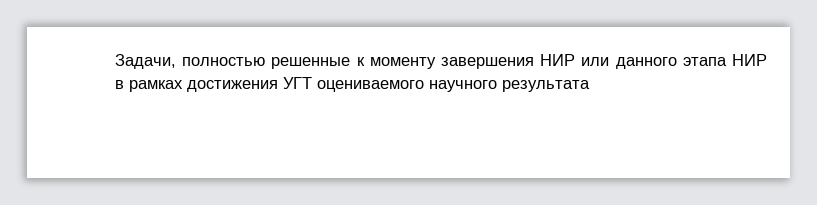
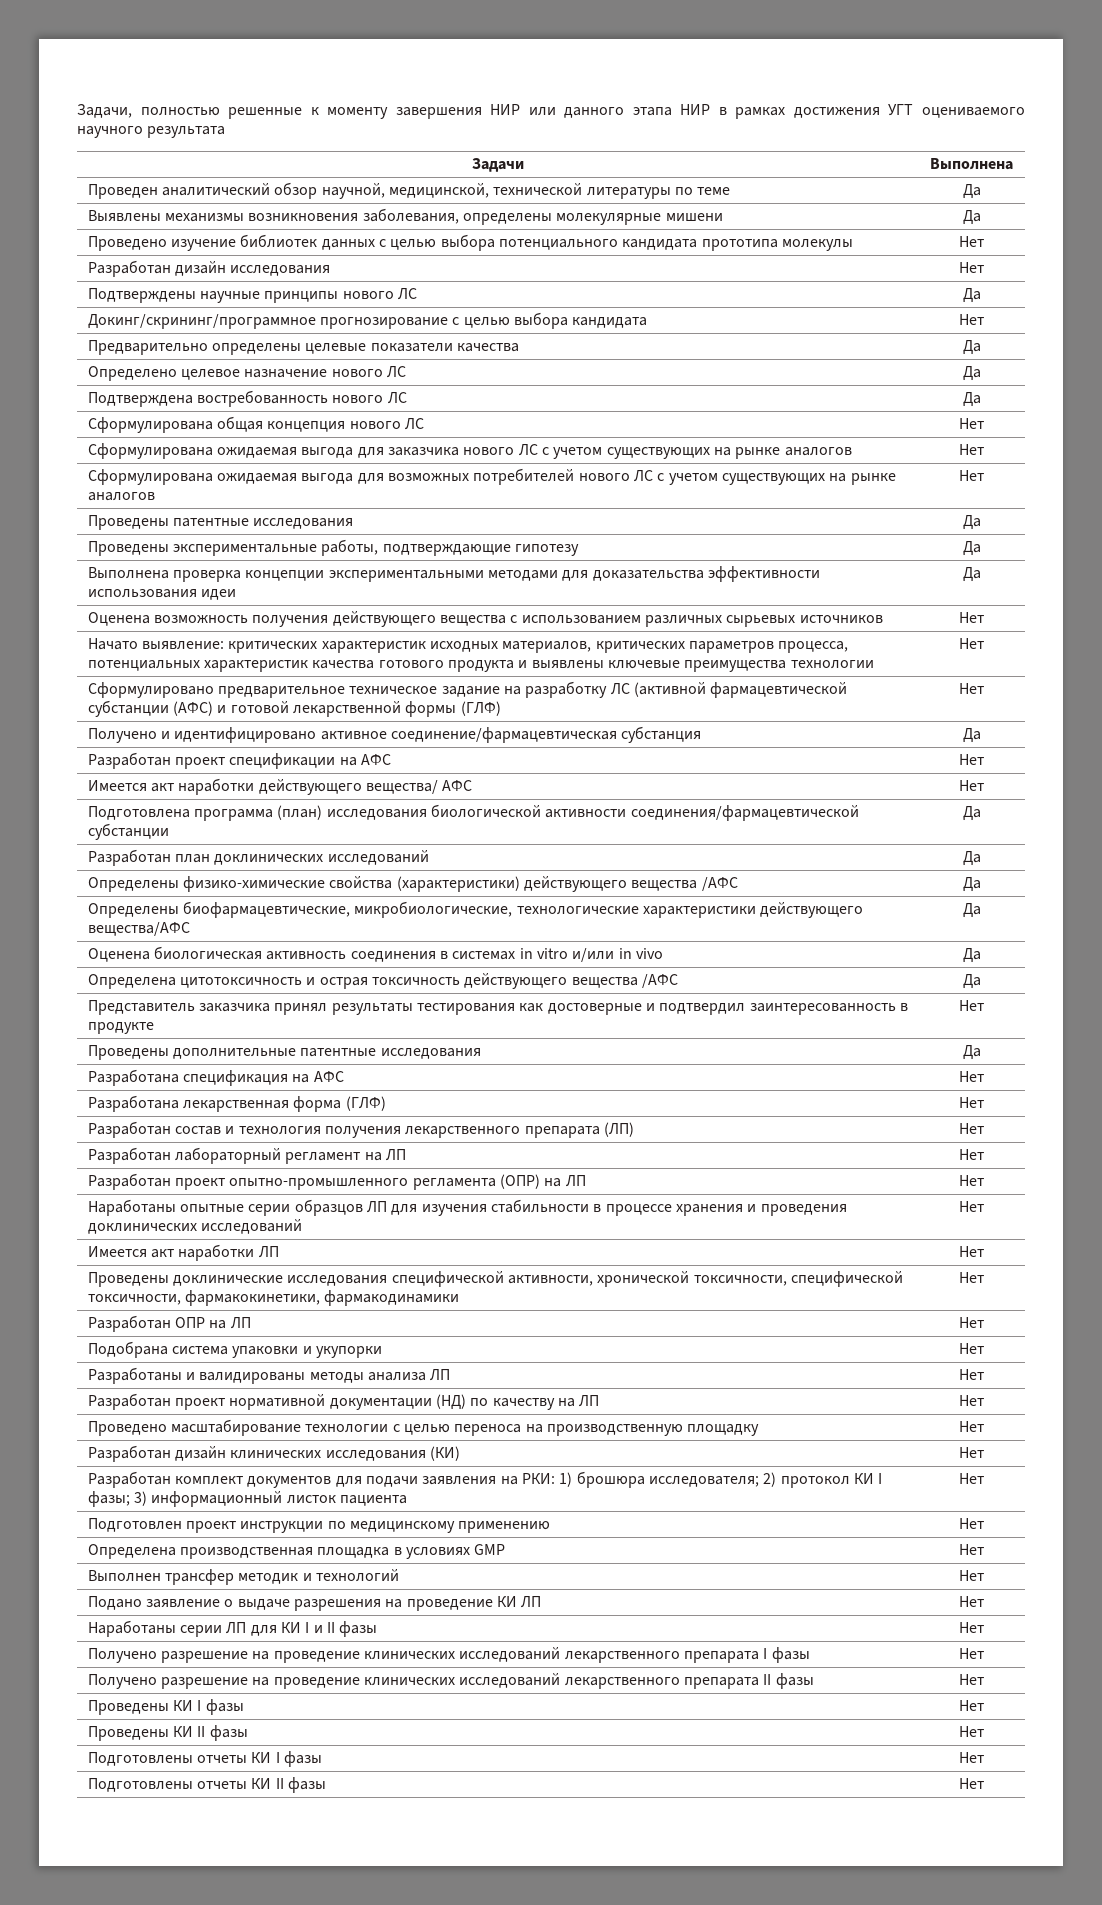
(590, 86) none -> [472,158,524,172] [930,158,1013,170] [87,182,731,199] [962,184,981,199] [87,208,723,225] [962,210,981,225] [87,234,853,251] [959,236,984,247] [87,260,331,277] [959,262,984,273] [87,288,417,303] [962,288,981,303] [87,312,648,329] [959,314,984,325] [87,340,519,355] [962,340,981,355] [87,366,406,381] [962,366,981,381] [87,390,407,407] [962,392,981,407] [87,416,424,433] [959,418,984,429] [87,443,852,459] [959,444,984,455] [87,468,896,485] [87,492,155,501] [959,470,984,481] [87,515,354,530] [962,515,981,530] [87,539,579,556] [962,541,981,556] [87,566,820,582] [87,589,236,600] [962,567,981,582] [87,611,883,627] [959,612,984,623] [87,638,849,653] [87,660,874,672] [959,638,984,649] [87,681,848,698] [87,700,501,717] [959,683,984,694] [87,726,702,743] [962,728,981,743] [87,752,391,769] [959,754,984,765] [87,778,473,795] [959,780,984,791] [87,804,859,821] [87,823,169,840] [962,806,981,821] [87,849,429,866] [962,851,981,866] [87,876,738,892] [962,877,981,892] [87,901,864,918] [87,922,190,936] [962,903,981,918] [87,946,663,962] [962,948,981,963] [87,973,678,989] [962,974,981,989] [87,1000,908,1015] [87,1022,154,1034] [959,1000,984,1011] [87,1045,481,1060] [962,1045,981,1060] [87,1069,344,1086] [959,1071,984,1082] [87,1095,386,1112] [959,1097,984,1108] [87,1121,634,1138] [959,1123,984,1134] [87,1147,406,1164] [959,1149,984,1160] [87,1173,586,1190] [959,1175,984,1186] [87,1199,847,1216] [87,1219,302,1234] [959,1201,984,1212] [87,1244,279,1261] [959,1246,984,1257] [87,1271,903,1287] [87,1290,460,1306] [959,1272,984,1283] [87,1315,251,1332] [959,1317,984,1328] [87,1341,382,1358] [959,1343,984,1354] [87,1367,451,1384] [959,1369,984,1380] [87,1393,600,1410] [959,1395,984,1406] [87,1419,760,1436] [959,1421,984,1432] [87,1445,460,1462] [959,1447,984,1458] [87,1471,883,1488] [87,1491,407,1507] [959,1473,984,1484] [87,1518,551,1533] [959,1518,984,1529] [87,1544,506,1559] [959,1544,984,1555] [87,1569,399,1585] [959,1570,984,1581] [87,1596,542,1611] [959,1596,984,1607] [87,1620,378,1637] [959,1622,984,1633] [87,1647,810,1663] [959,1648,984,1659] [87,1673,814,1689] [959,1674,984,1685] [87,1699,244,1715] [959,1700,984,1711] [87,1725,248,1741] [959,1726,984,1737] [87,1751,322,1767] [959,1752,984,1763] [87,1777,326,1793] [959,1778,984,1789] // Задачи | Выполнена // Проведен аналитический обзор научной, медицинской, технической литературы по теме | Да // Выявлены механизмы возникновения заболевания, определены молекулярные мишени | Да // Проведено изучение библиотек данных с целью выбора потенциального кандидата прототипа молекулы | Нет // Разработан дизайн исследования | Нет // Подтверждены научные принципы нового ЛС | Да // Докинг/скрининг/программное прогнозирование с целью выбора кандидата | Нет // Предварительно определены целевые показатели качества | Да // Определено целевое назначение нового ЛС | Да // Подтверждена востребованность нового ЛС | Да // Сформулирована общая концепция нового ЛС | Нет // Сформулирована ожидаемая выгода для заказчика нового ЛС с учетом существующих на рынке аналогов | Нет // Сформулирована ожидаемая выгода для возможных потребителей нового ЛС с учетом существующих на рынке аналогов | Нет // Проведены патентные исследования | Да // Проведены экспериментальные работы, подтверждающие гипотезу | Да // Выполнена проверка концепции экспериментальными методами для доказательства эффективности использования идеи | Да // Оценена возможность получения действующего вещества с использованием различных сырьевых источников | Нет // Начато выявление: критических характеристик исходных материалов, критических параметров процесса, потенциальных характеристик качества готового продукта и выявлены ключевые преимущества технологии | Нет // Сформулировано предварительное техническое задание на разработку ЛС (активной фармацевтической субстанции (АФС) и готовой лекарственной формы (ГЛФ) | Нет // Получено и идентифицировано активное соединение/фармацевтическая субстанция | Да // Разработан проект спецификации на АФС | Нет // Имеется акт наработки действующего вещества/ АФС | Нет // Подготовлена программа (план) исследования биологической активности соединения/фармацевтической субстанции | Да // Разработан план доклинических исследований | Да // Определены физико-химические свойства (характеристики) действующего вещества /АФС | Да // Определены биофармацевтические, микробиологические, технологические характеристики действующего вещества/АФС | Да // Оценена биологическая активность соединения в системах in vitro и/или in vivo | Да // Определена цитотоксичность и острая токсичность действующего вещества /АФС | Да // Представитель заказчика принял результаты тестирования как достоверные и подтвердил заинтересованность в продукте | Нет // Проведены дополнительные патентные исследования | Да // Разработана спецификация на АФС | Нет // Разработана лекарственная форма (ГЛФ) | Нет // Разработан состав и технология получения лекарственного препарата (ЛП) | Нет // Разработан лабораторный регламент на ЛП | Нет // Разработан проект опытно-промышленного регламента (ОПР) на ЛП | Нет // Наработаны опытные серии образцов ЛП для изучения стабильности в процессе хранения и проведения доклинических исследований | Нет // Имеется акт наработки ЛП | Нет // Проведены доклинические исследования специфической активности, хронической токсичности, специфической токсичности, фармакокинетики, фармакодинамики | Нет // Разработан ОПР на ЛП | Нет // Подобрана система упаковки и укупорки | Нет // Разработаны и валидированы методы анализа ЛП | Нет // Разработан проект нормативной документации (НД) по качеству на ЛП | Нет // Проведено масштабирование технологии с целью переноса на производственную площадку | Нет // Разработан дизайн клинических исследования (КИ) | Нет // Разработан комплект документов для подачи заявления на РКИ: 1) брошюра исследователя; 2) протокол КИ I фазы; 3) информационный листок пациента | Нет // Подготовлен проект инструкции по медицинскому применению | Нет // Определена производственная площадка в условиях GMP | Нет // Выполнен трансфер методик и технологий | Нет // Подано заявление о выдаче разрешения на проведение КИ ЛП | Нет // Наработаны серии ЛП для КИ I и II фазы | Нет // Получено разрешение на проведение клинических исследований лекарственного препарата I фазы | Нет // Получено разрешение на проведение клинических исследований лекарственного препарата II фазы | Нет // Проведены КИ I фазы | Нет // Проведены КИ II фазы | Нет // Подготовлены отчеты КИ I фазы | Нет // Подготовлены отчеты КИ II фазы | Нет

